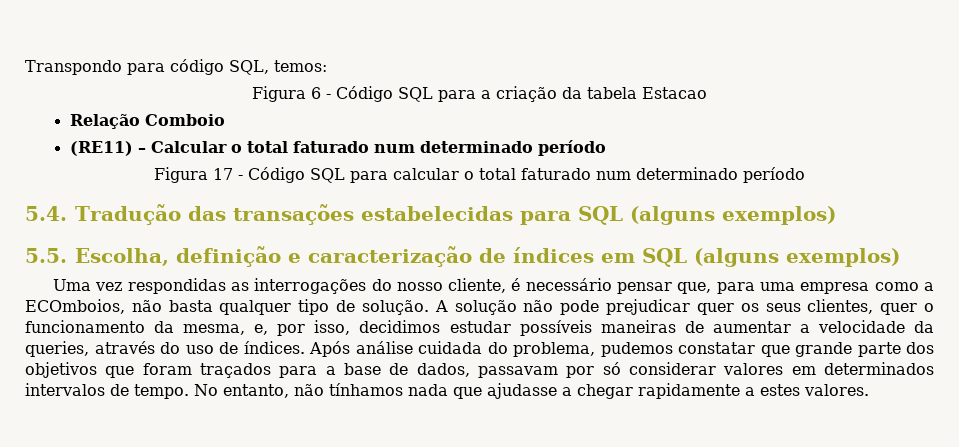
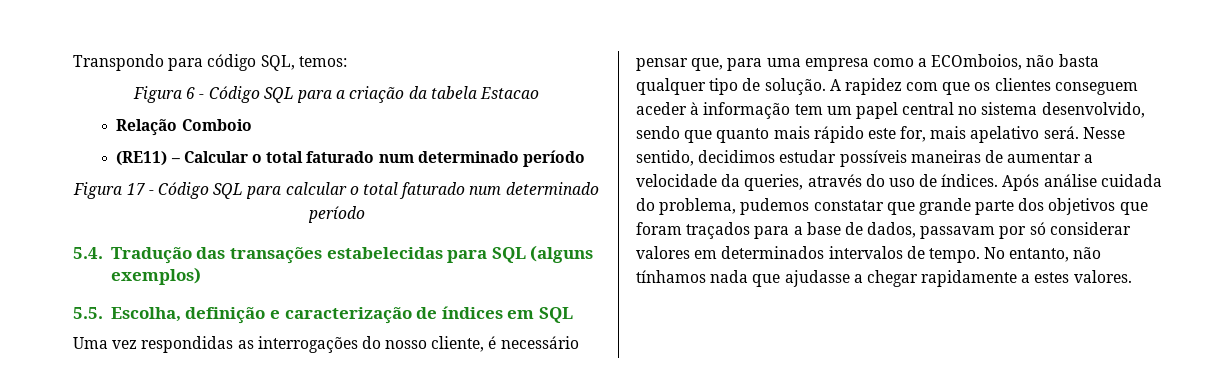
[694,248,900,267] (alguns exemplos) -> (573, 315) none
[454,299,935,315] [25,320,351,336] solução não pode prejudicar quer os seus clientes, quer o funcionamento da mesma, e, por isso, -> [844,78,1138,95] [636,102,1145,119] [636,126,1125,143] [636,150,694,166] rapidez com que os clientes conseguem aceder à informação tem um papel central no sistema desenvolvido, sendo que quanto mais rápido este for, mais apelativo será. Nesse sentido,

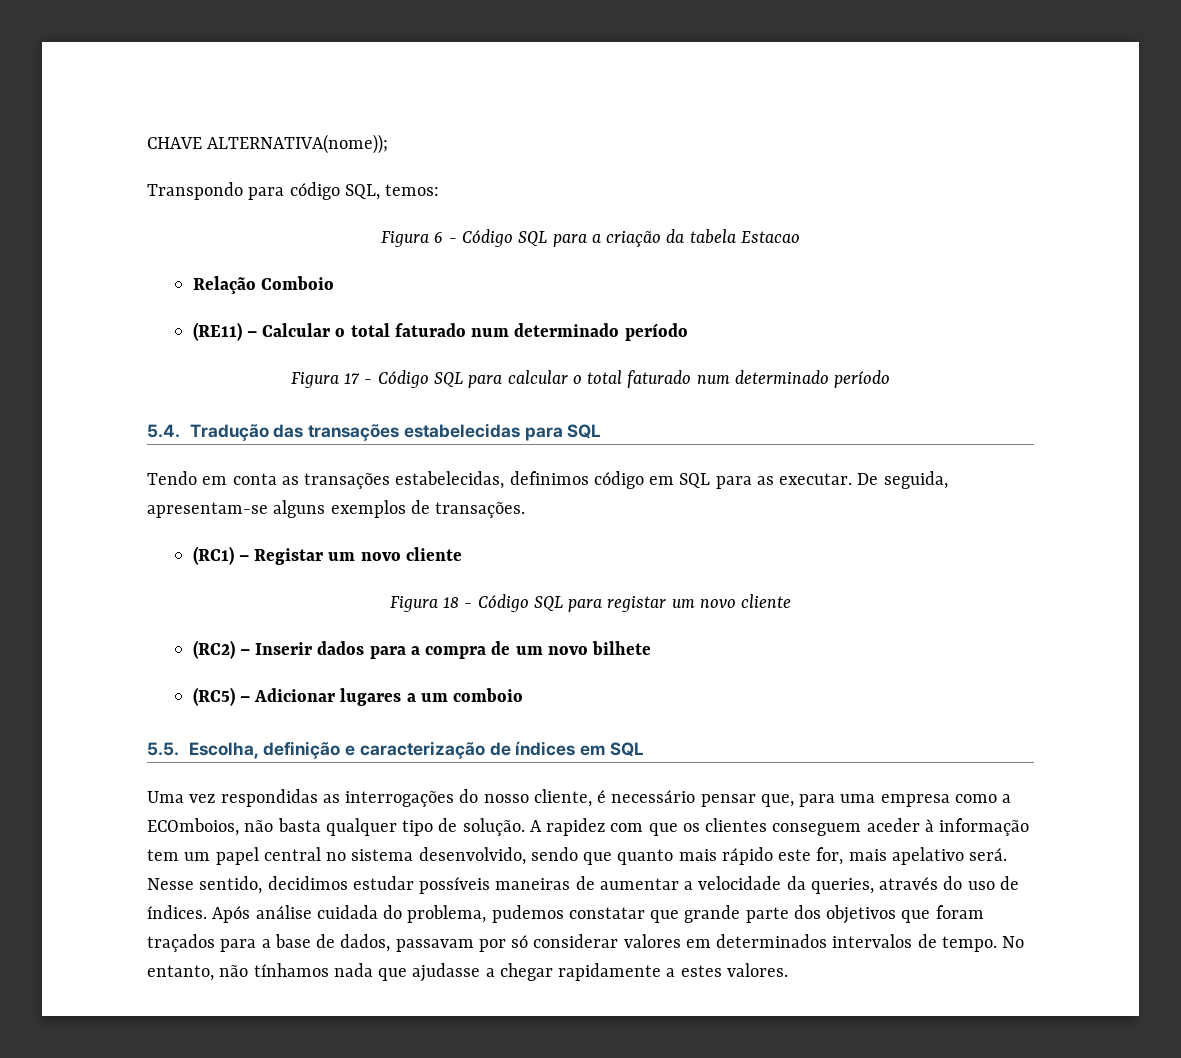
(73, 62) none -> [147,134,389,154] CHAVE ALTERNATIVA(nome)); //
[530,245,594,263] [110,267,201,285] (alguns exemplos) -> [147,471,948,489] [147,500,526,518] [192,546,462,565] [389,594,792,612] [192,640,652,659] [192,687,524,706] // Tendo em conta as transações estabelecidas, definimos código em SQL para as executar. De seguida, apresentam-se alguns exemplos de transações. // (RC1) – Registar um novo cliente // Figura 18 - Código SQL para registar um novo cliente // (RC2) – Inserir dados para a compra de um novo bilhete // (RC5) – Adicionar lugares a um comboio

